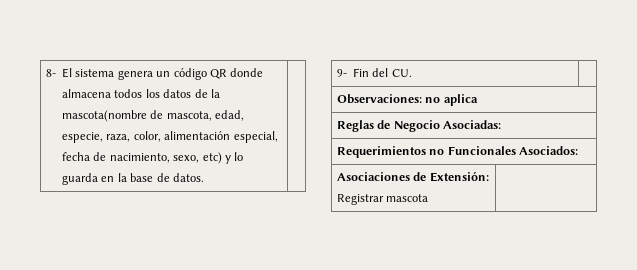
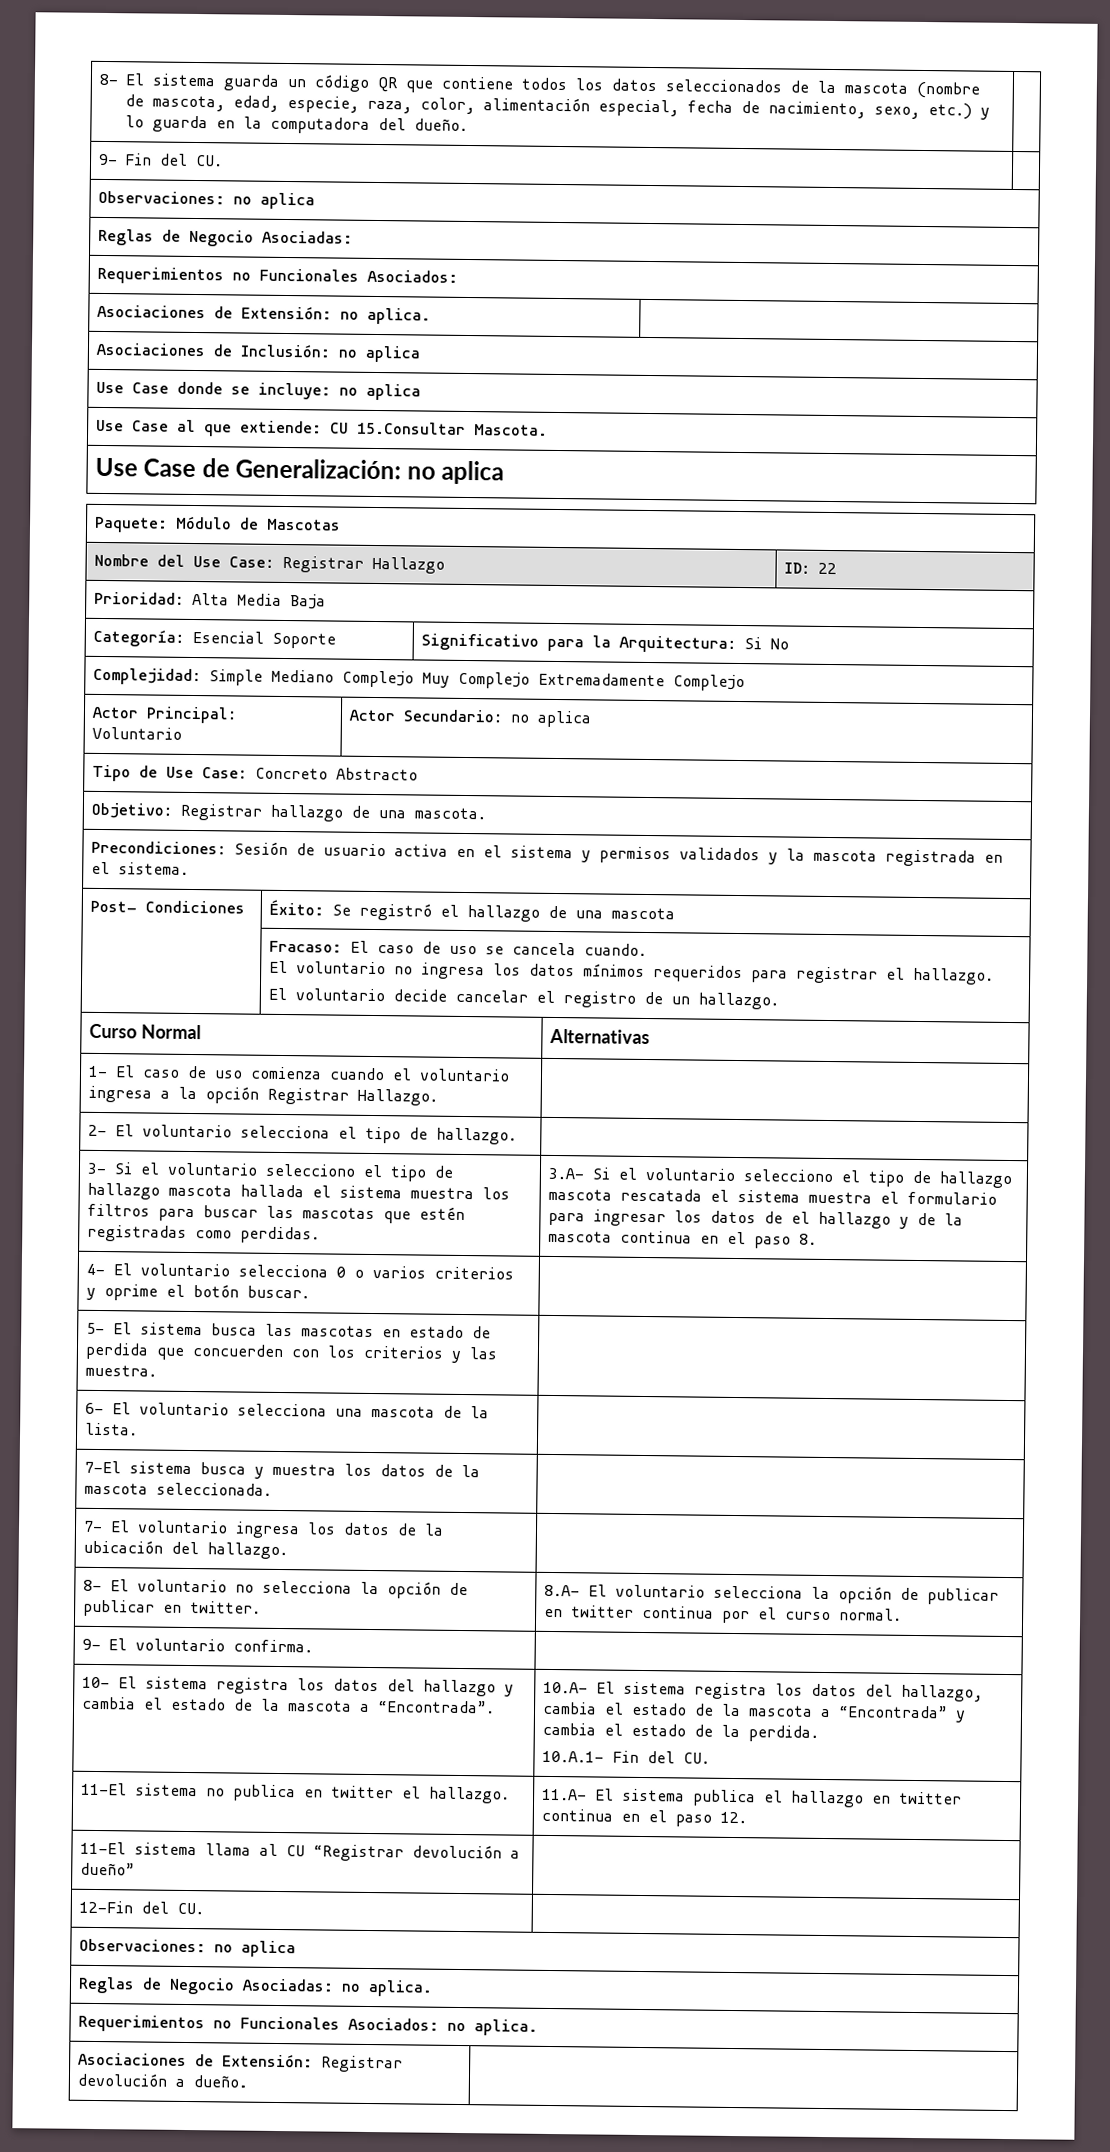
[117,70,153,80] genera -> [222,74,279,91] guarda
[230,68,264,77] [62,89,112,98] donde almacena -> [404,76,513,93] que contiene
[194,89,220,98] [62,110,148,122] de la mascota(nombre -> [664,79,980,99] seleccionados de la mascota (nombre
[202,152,222,164] etc) -> [927,103,972,120] etc.)
[130,173,204,182] base de datos. -> [269,116,468,134] computadora del dueño.
[336,194,429,205] Registrar mascota -> [339,307,431,325] [95,342,421,363] [95,381,421,401] [95,419,548,437] [94,457,505,485] [93,515,341,533] [93,553,445,574] [783,562,837,575] [93,591,326,610] [92,628,336,649] [420,633,789,653] [92,667,745,692] [91,706,237,724] [91,726,182,740] [348,709,592,728] [91,764,418,782] [90,802,486,822] [90,840,1003,867] [90,861,189,875] [89,900,245,914] [268,899,675,922] [268,940,647,956] [268,960,994,985] [267,987,779,1010] [88,1023,201,1040] [548,1028,650,1045] [87,1065,510,1082] [87,1085,438,1106] [87,1124,517,1145] [86,1162,454,1182] [86,1182,510,1200] [86,1203,465,1224] [86,1224,320,1244] [547,1167,1012,1189] [547,1188,997,1205] [547,1209,963,1229] [547,1230,817,1249] [85,1263,514,1280] [85,1284,310,1301] [85,1322,491,1339] [84,1342,498,1363] [84,1364,157,1377] [84,1402,489,1419] [84,1422,138,1436] [83,1460,480,1479] [83,1482,272,1496] [82,1520,444,1539] [82,1539,288,1560] [82,1579,468,1599] [82,1599,261,1617] [543,1584,999,1605] [543,1605,902,1624] [81,1638,313,1653] [81,1676,514,1697] [81,1696,495,1714] [542,1681,983,1702] [541,1701,966,1723] [541,1722,819,1742] [541,1750,710,1764] [80,1782,510,1804] [541,1788,962,1808] [540,1808,747,1827] [79,1841,520,1862] [79,1862,135,1876] [78,1900,204,1915] [78,1938,296,1958] [77,1976,433,1997] [77,2014,538,2036] [77,2052,403,2073] [76,2072,248,2088] no aplica. | // Asociaciones de Inclusión: no aplica // Use Case donde se incluye: no aplica // Use Case al que extiende: CU 15.Consultar Mascota. // Use Case de Generalización: no aplica // Paquete: Módulo de Mascotas // Nombre del Use Case: Registrar Hallazgo | ID: 22 // Prioridad: Alta Media Baja // Categoría: Esencial Soporte | Significativo para la Arquitectura: Si No // Complejidad: Simple Mediano Complejo Muy Complejo Extremadamente Complejo // Actor Principal: Voluntario | Actor Secundario: no aplica // Tipo de Use Case: Concreto Abstracto // Objetivo: Registrar hallazgo de una mascota. // Precondiciones: Sesión de usuario activa en el sistema y permisos validados y la mascota registrada en el sistema. // Post- Condiciones | Éxito: Se registró el hallazgo de una mascota // | Fracaso: El caso de uso se cancela cuando. // El voluntario no ingresa los datos mínimos requeridos para registrar el hallazgo. // El voluntario decide cancelar el registro de un hallazgo. // Curso Normal | Alternativas // 1- El caso de uso comienza cuando el voluntario ingresa a la opción Registrar Hallazgo. | // 2- El voluntario selecciona el tipo de hallazgo. | // 3- Si el voluntario selecciono el tipo de hallazgo mascota hallada el sistema muestra los filtros para buscar las mascotas que estén registradas como perdidas. | 3.A- Si el voluntario selecciono el tipo de hallazgo mascota rescatada el sistema muestra el formulario para ingresar los datos de el hallazgo y de la mascota continua en el paso 8. // 4- El voluntario selecciona 0 o varios criterios y oprime el botón buscar. | // 5- El sistema busca las mascotas en estado de perdida que concuerden con los criterios y las muestra. | // 6- El voluntario selecciona una mascota de la lista. | // 7-El sistema busca y muestra los datos de la mascota seleccionada. | // 7- El voluntario ingresa los datos de la ubicación del hallazgo. | // 8- El voluntario no selecciona la opción de publicar en twitter. | 8.A- El voluntario selecciona la opción de publicar en twitter continua por el curso normal. // 9- El voluntario confirma. | // 10- El sistema registra los datos del hallazgo y cambia el estado de la mascota a “Encontrada”. | 10.A- El sistema registra los datos del hallazgo, cambia el estado de la mascota a “Encontrada” y cambia el estado de la perdida. // 10.A.1- Fin del CU. // 11-El sistema no publica en twitter el hallazgo. | 11.A- El sistema publica el hallazgo en twitter continua en el paso 12. // 11-El sistema llama al CU “Registrar devolución a dueño” | // 12-Fin del CU. | // Observaciones: no aplica // Reglas de Negocio Asociadas: no aplica. // Requerimientos no Funcionales Asociados: no aplica. // Asociaciones de Extensión: Registrar devolución a dueño.

